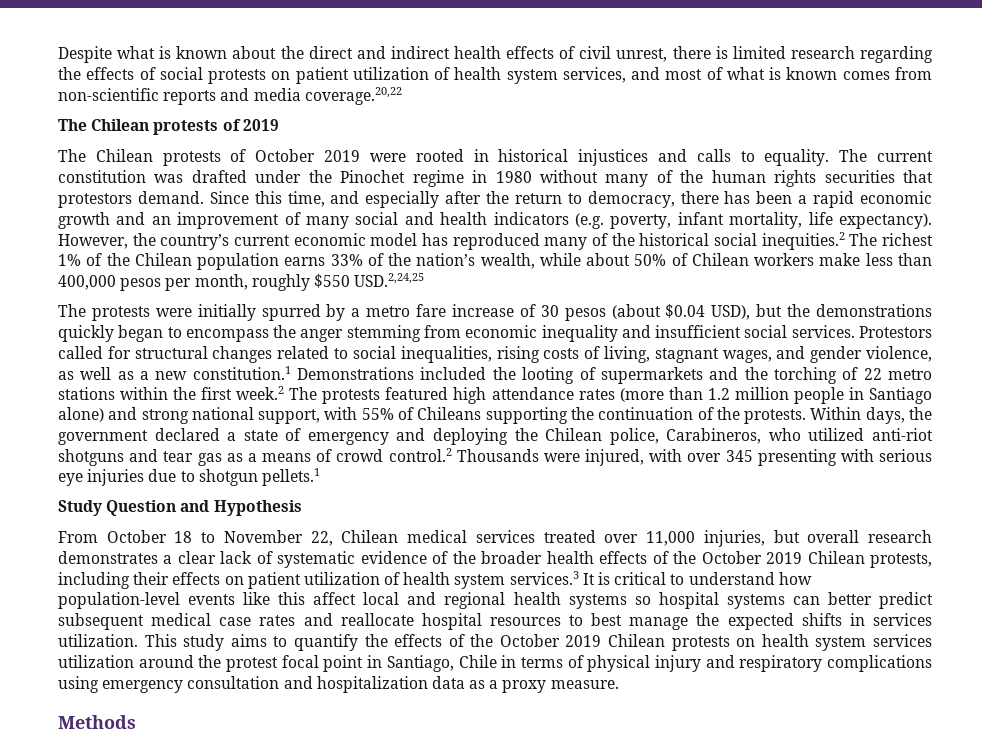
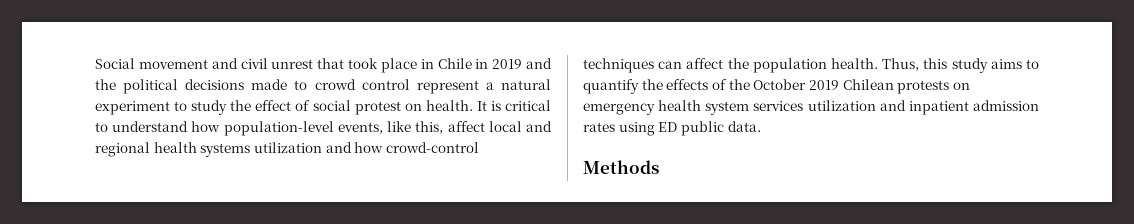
[58,46,933,63] [58,67,933,84] [58,87,402,105] [58,119,279,135] [58,149,933,166] [58,170,933,187] [58,191,932,208] [58,212,932,229] [58,232,933,250] [58,253,933,270] [58,273,425,291] [58,304,933,321] [58,325,933,342] [58,346,932,363] [58,366,933,384] [58,386,932,404] [58,407,932,424] [58,428,933,445] [58,448,932,466] [58,468,320,486] [58,500,302,516] [58,530,933,547] [58,551,933,568] [58,571,579,589] Despite what is known about the direct and indirect health effects of civil unrest, there is limited research regarding the effects of social protests on patient utilization of health system services, and most of what is known comes from non-scientific reports and media coverage.20,22 // The Chilean protests of 2019 // The Chilean protests of October 2019 were rooted in historical injustices and calls to equality. The current constitution was drafted under the Pinochet regime in 1980 without many of the human rights securities that protestors demand. Since this time, and especially after the return to democracy, there has been a rapid economic growth and an improvement of many social and health indicators (e.g. poverty, infant mortality, life expectancy). However, the country’s current economic model has reproduced many of the historical social inequities.2 The richest 1% of the Chilean population earns 33% of the nation’s wealth, while about 50% of Chilean workers make less than 400,000 pesos per month, roughly $550 USD.2,24,25 // The protests were initially spurred by a metro fare increase of 30 pesos (about $0.04 USD), but the demonstrations quickly began to encompass the anger stemming from economic inequality and insufficient social services. Protestors called for structural changes related to social inequalities, rising costs of living, stagnant wages, and gender violence, as well as a new constitution.1 Demonstrations included the looting of supermarkets and the torching of 22 metro stations within the first week.2 The protests featured high attendance rates (more than 1.2 million people in Santiago alone) and strong national support, with 55% of Chileans supporting the continuation of the protests. Within days, the government declared a state of emergency and deploying the Chilean police, Carabineros, who utilized anti-riot shotguns and tear gas as a means of crowd control.2 Thousands were injured, with over 345 presenting with serious eye injuries due to shotgun pellets.1 // Study Question and Hypothesis // From October 18 to November 22, Chilean medical services treated over 11,000 injuries, but overall research demonstrates a clear lack of systematic evidence of the broader health effects of the October 2019 Chilean protests, including their effects on patient utilization of health system services.3 -> [95,58,552,73] [95,79,551,94] [95,100,473,115] Social movement and civil unrest that took place in Chile in 2019 and the political decisions made to crowd control represent a natural experiment to study the effect of social protest on health.
[188,592,306,605] events like this -> [337,121,444,134] events, like this,
[634,592,933,609] [58,613,932,630] [58,634,177,647] so hospital systems can better predict subsequent medical case rates and reallocate hospital resources to best manage the expected shifts in services utilization. This -> [253,142,479,153] [583,58,948,73] utilization and how crowd-control techniques can affect the population health. Thus, this
(756, 642) none -> [583,103,655,115] emergency
[138,655,932,672] [58,676,619,693] around the protest focal point in Santiago, Chile in terms of physical injury and respiratory complications using emergency consultation and hospitalization data as a proxy measure. -> [879,100,1039,115] [583,121,761,136] and inpatient admission rates using ED public data.

